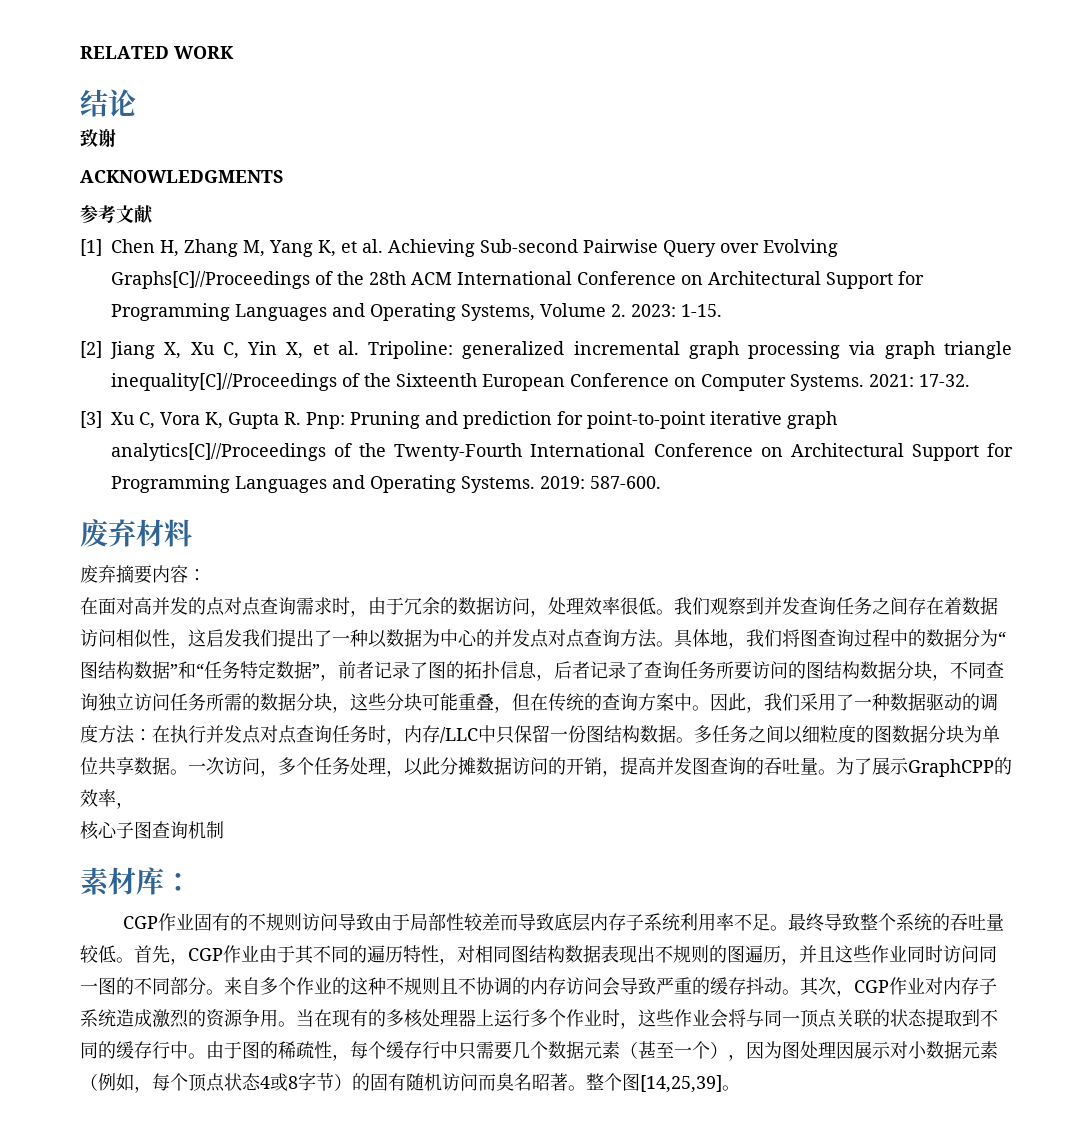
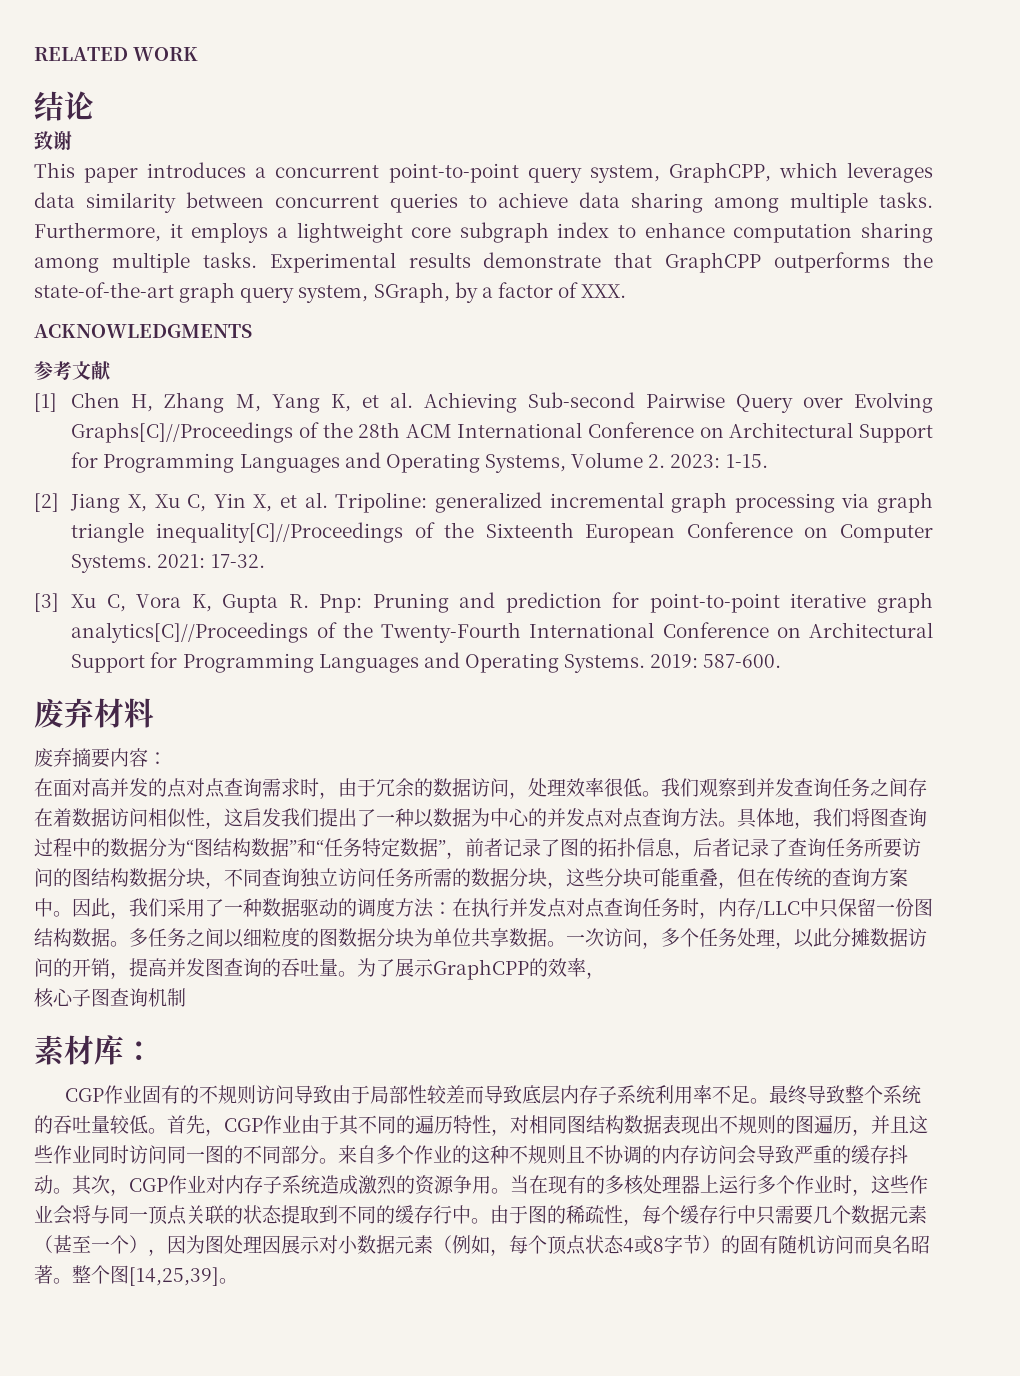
(116, 138) none -> [34,162,934,183] [34,192,933,213] [34,222,933,243] [34,252,934,273] [34,282,627,303] // This paper introduces a concurrent point-to-point query system, GraphCPP, which leverages data similarity between concurrent queries to achieve data sharing among multiple tasks. Furthermore, it employs a lightweight core subgraph index to enhance computation sharing among multiple tasks. Experimental results demonstrate that GraphCPP outperforms the state-of-the-art graph query system, SGraph, by a factor of XXX.

